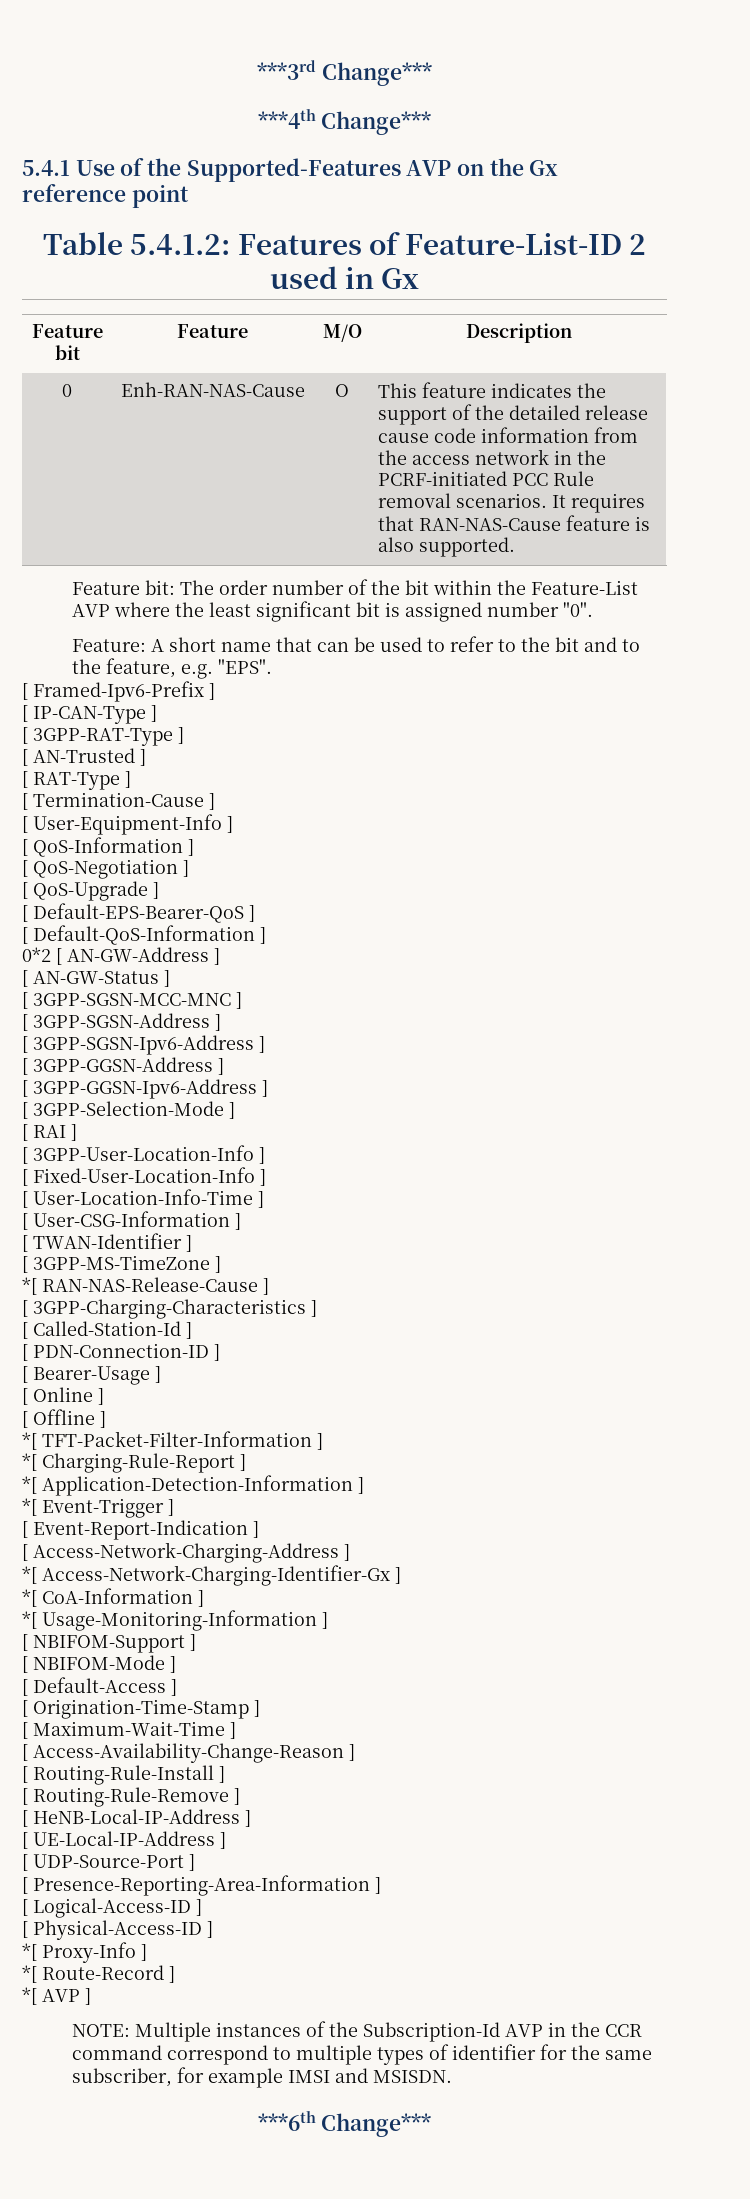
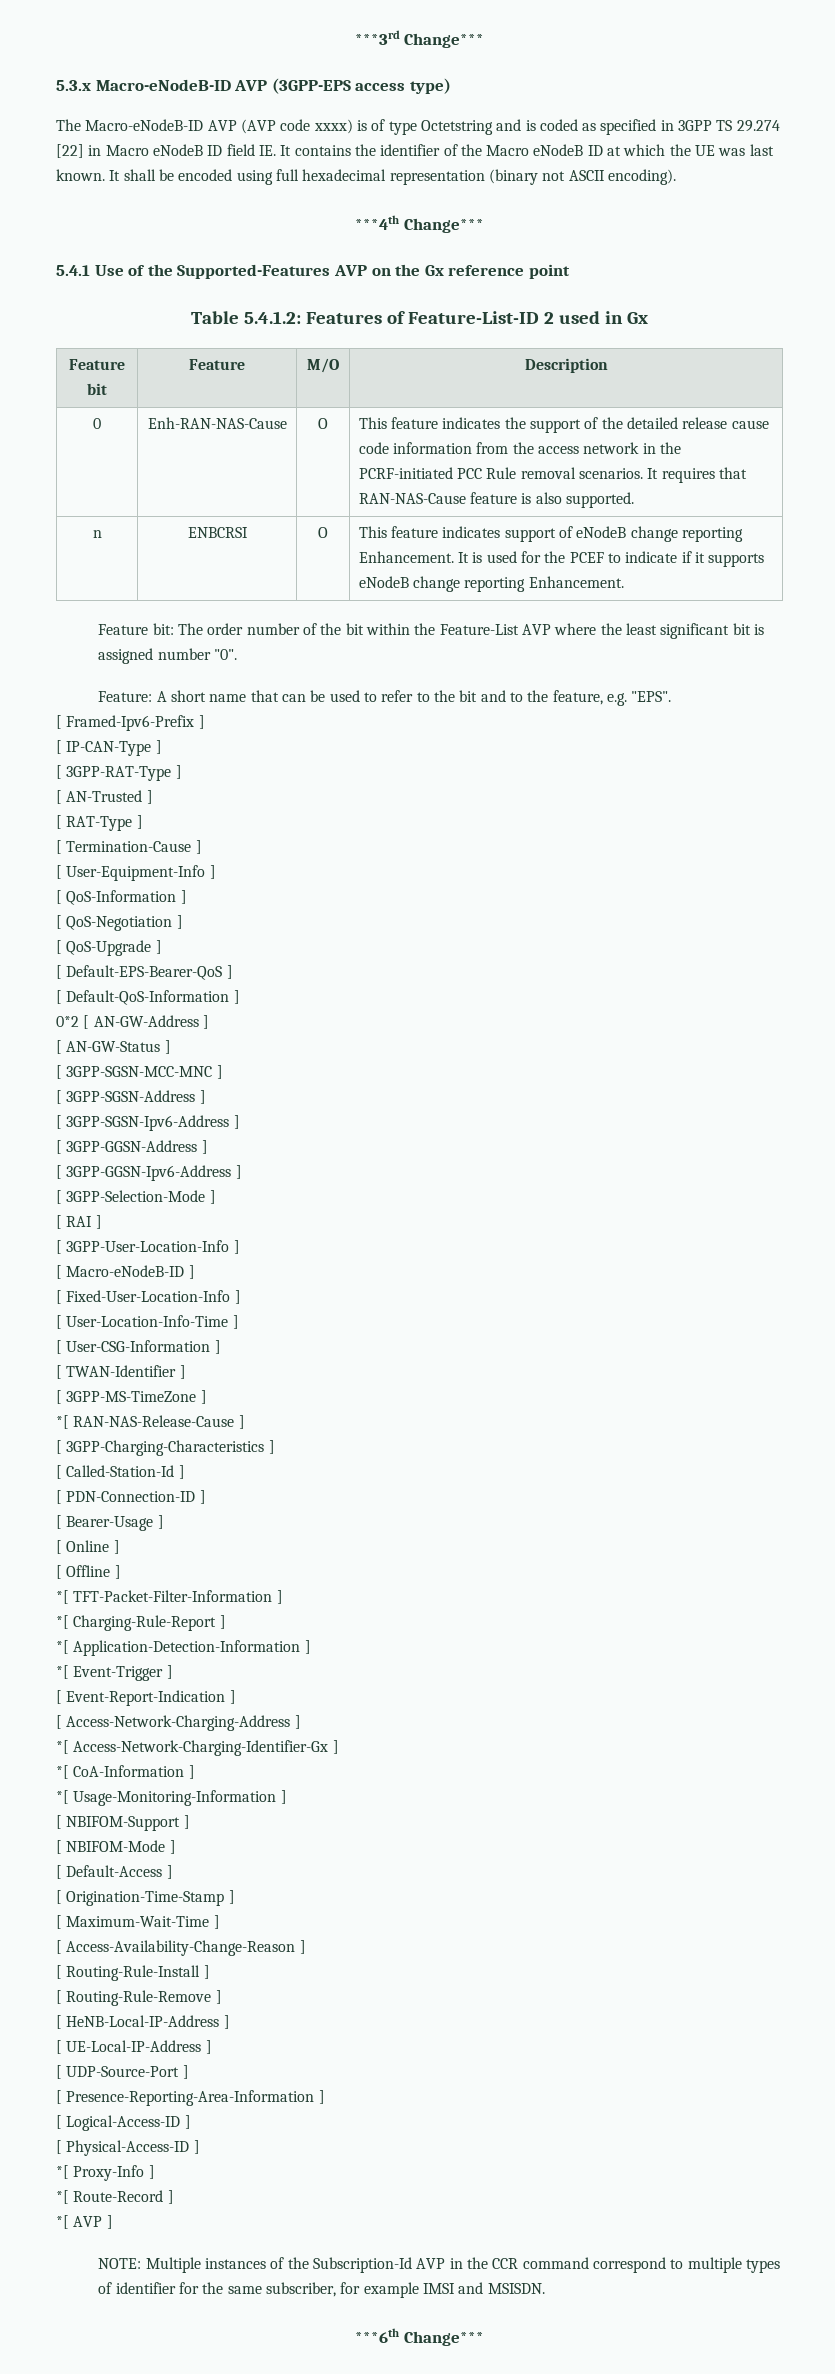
(432, 74) none -> [56,78,451,94] [56,119,780,135] [56,144,774,158] [56,169,676,185] // 5.3.x Macro-eNodeB-ID AVP (3GPP-EPS access type) // The Macro-eNodeB-ID AVP (AVP code xxxx) is of type Octetstring and is coded as specified in 3GPP TS 29.274 [22] in Macro eNodeB ID field IE. It contains the identifier of the Macro eNodeB ID at which the UE was last known. It shall be encoded using full hexadecimal representation (binary not ASCII encoding).
(516, 547) none -> [92,530,102,538] [187,527,248,538] [318,527,328,538] [358,526,744,542] [358,551,765,567] [358,576,624,592] // n | ENBCRSI | O | This feature indicates support of eNodeB change reporting Enhancement. It is used for the PCEF to indicate if it supports eNodeB change reporting Enhancement.
(265, 1155) none -> [56,1265,195,1279] // [ Macro-eNodeB-ID ]

